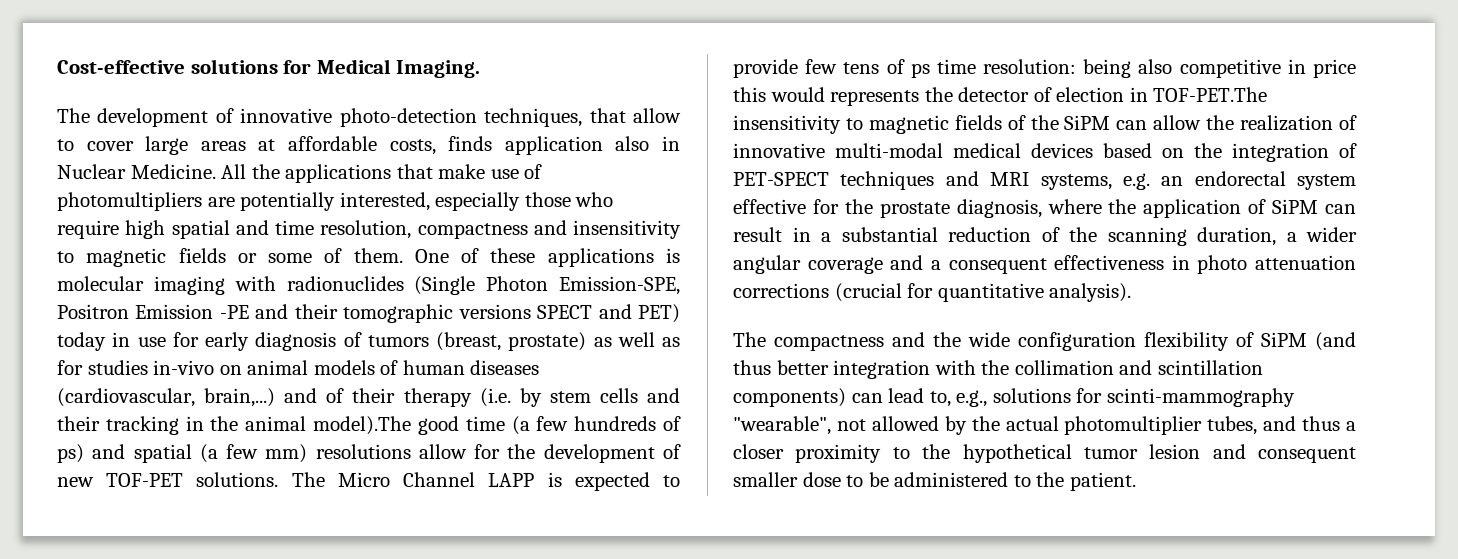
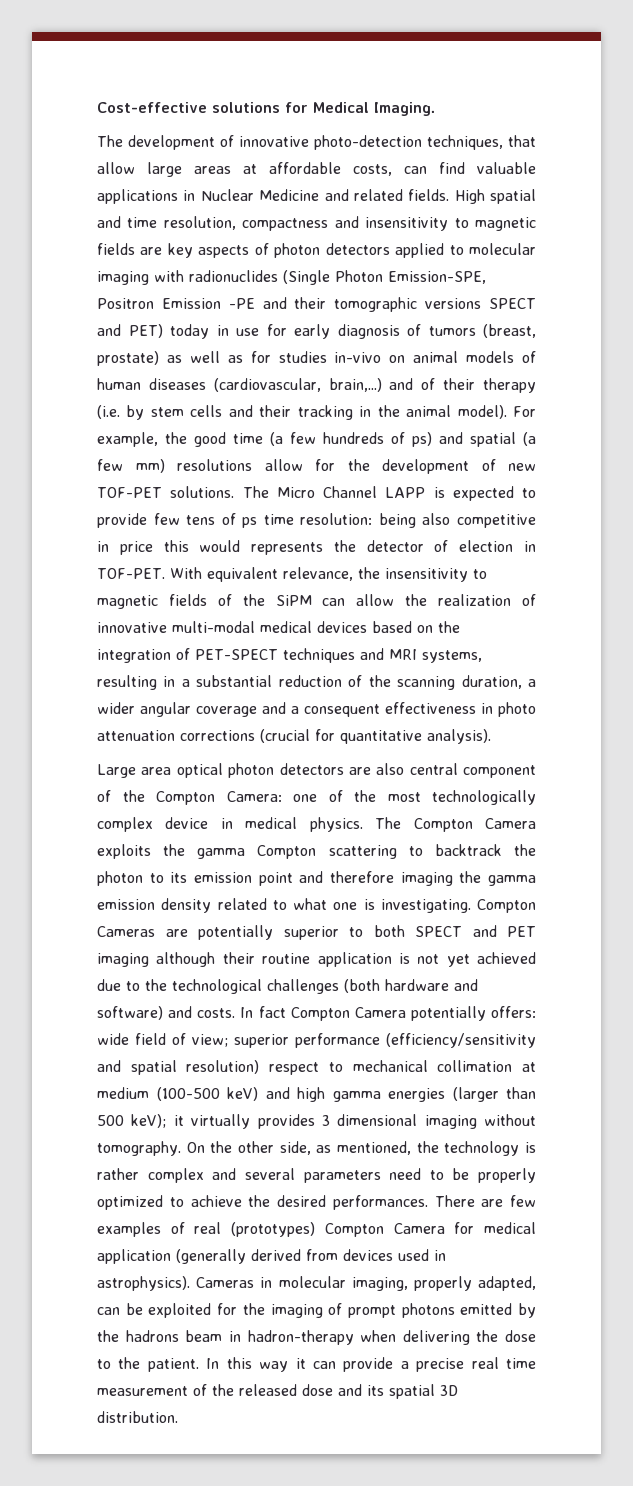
[57,139,134,151] to cover -> (135, 168) none
[448,136,681,155] [57,164,543,183] [57,192,614,211] [57,220,166,239] finds application also in Nuclear Medicine. All the applications that make use of photomultipliers are potentially interested, especially those who require high -> [404,162,536,174] [97,189,485,204] can find valuable applications in Nuclear Medicine and related fields. High
[237,248,680,267] or some of them. One of these applications is -> [140,243,464,258] are key aspects of photon detectors applied to
[313,416,412,435] model).The -> [457,405,536,419] [97,432,187,447] model). For example, the
[1153,87,1268,102] TOF-PET.The -> [97,567,380,582] TOF-PET. With equivalent relevance, the
[1122,171,1356,190] [733,199,1356,218] [733,227,782,242] e.g. an endorectal system effective for the prostate diagnosis, where the application of SiPM can result -> [97,675,157,690] resulting
[733,332,1356,351] [733,360,1263,379] [733,388,1295,407] [733,416,1356,435] [733,444,1356,463] [733,472,1136,491] The compactness and the wide configuration flexibility of SiPM (and thus better integration with the collimation and scintillation components) can lead to, e.g., solutions for scinti-mammography "wearable", not allowed by the actual photomultiplier tubes, and thus a closer proximity to the hypothetical tumor lesion and consequent smaller dose to be administered to the patient. -> [97,763,536,778] [97,790,536,805] [97,817,536,832] [97,844,536,859] [97,871,536,886] [97,898,536,913] [97,925,536,940] [97,952,536,967] [97,979,478,994] [97,1006,536,1021] [97,1033,536,1048] [97,1060,536,1075] [97,1087,536,1102] [97,1114,536,1129] [97,1141,536,1156] [97,1168,536,1183] [97,1195,536,1210] [97,1222,536,1237] [97,1249,446,1264] [97,1276,536,1291] [97,1303,536,1318] [97,1330,536,1345] [97,1357,536,1372] [97,1384,458,1399] [97,1411,178,1423] Large area optical photon detectors are also central component of the Compton Camera: one of the most technologically complex device in medical physics. The Compton Camera exploits the gamma Compton scattering to backtrack the photon to its emission point and therefore imaging the gamma emission density related to what one is investigating. Compton Cameras are potentially superior to both SPECT and PET imaging although their routine application is not yet achieved due to the technological challenges (both hardware and software) and costs. In fact Compton Camera potentially offers: wide field of view; superior performance (efficiency/sensitivity and spatial resolution) respect to mechanical collimation at medium (100-500 keV) and high gamma energies (larger than 500 keV); it virtually provides 3 dimensional imaging without tomography. On the other side, as mentioned, the technology is rather complex and several parameters need to be properly optimized to achieve the desired performances. There are few examples of real (prototypes) Compton Camera for medical application (generally derived from devices used in astrophysics). Cameras in molecular imaging, properly adapted, can be exploited for the imaging of prompt photons emitted by the hadrons beam in hadron-therapy when delivering the dose to the patient. In this way it can provide a precise real time measurement of the released dose and its spatial 3D distribution.

